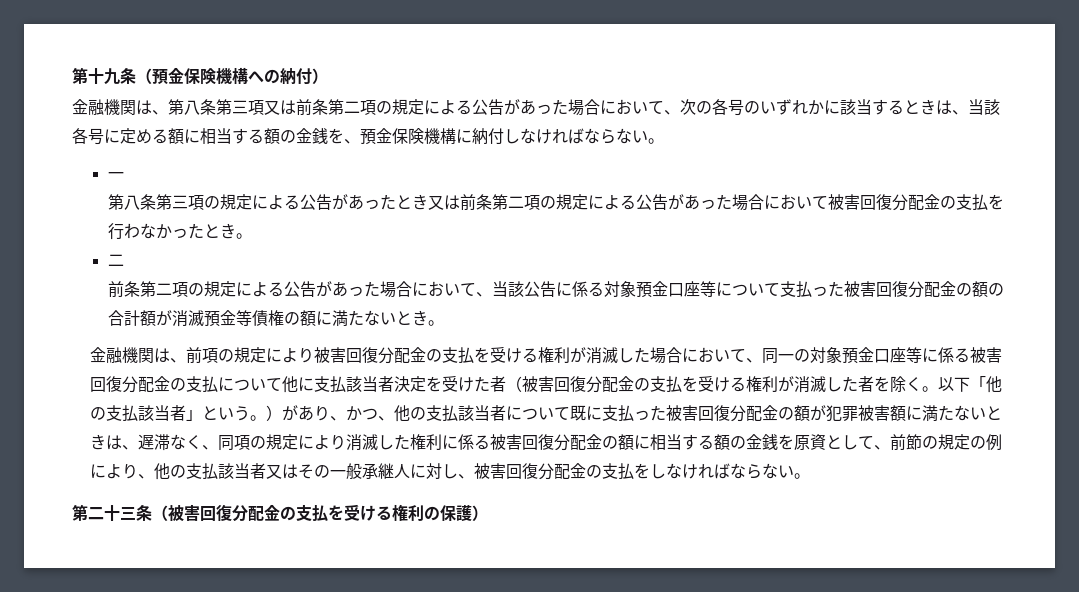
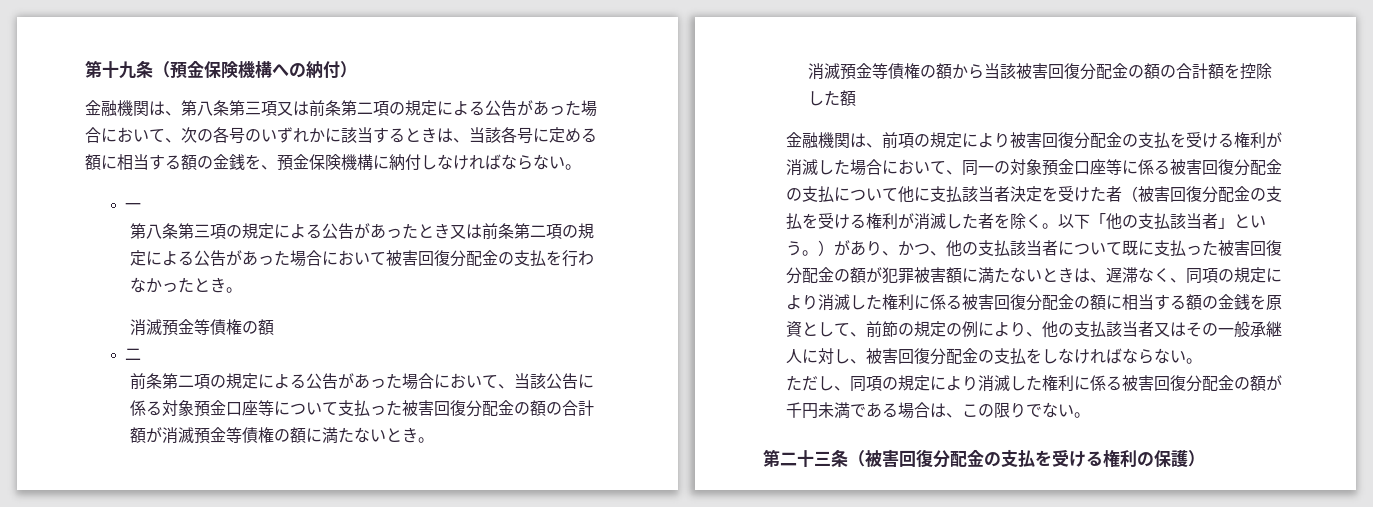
(253, 236) none -> [130,319,275,336] // 消滅預金等債権の額
(445, 323) none -> [808,63,1273,80] [808,90,857,106] // 消滅預金等債権の額から当該被害回復分配金の額の合計額を控除した額
(811, 476) none -> [785,375,1282,392] [785,402,1090,419] // ただし、同項の規定により消滅した権利に係る被害回復分配金の額が千円未満である場合は、この限りでない。

